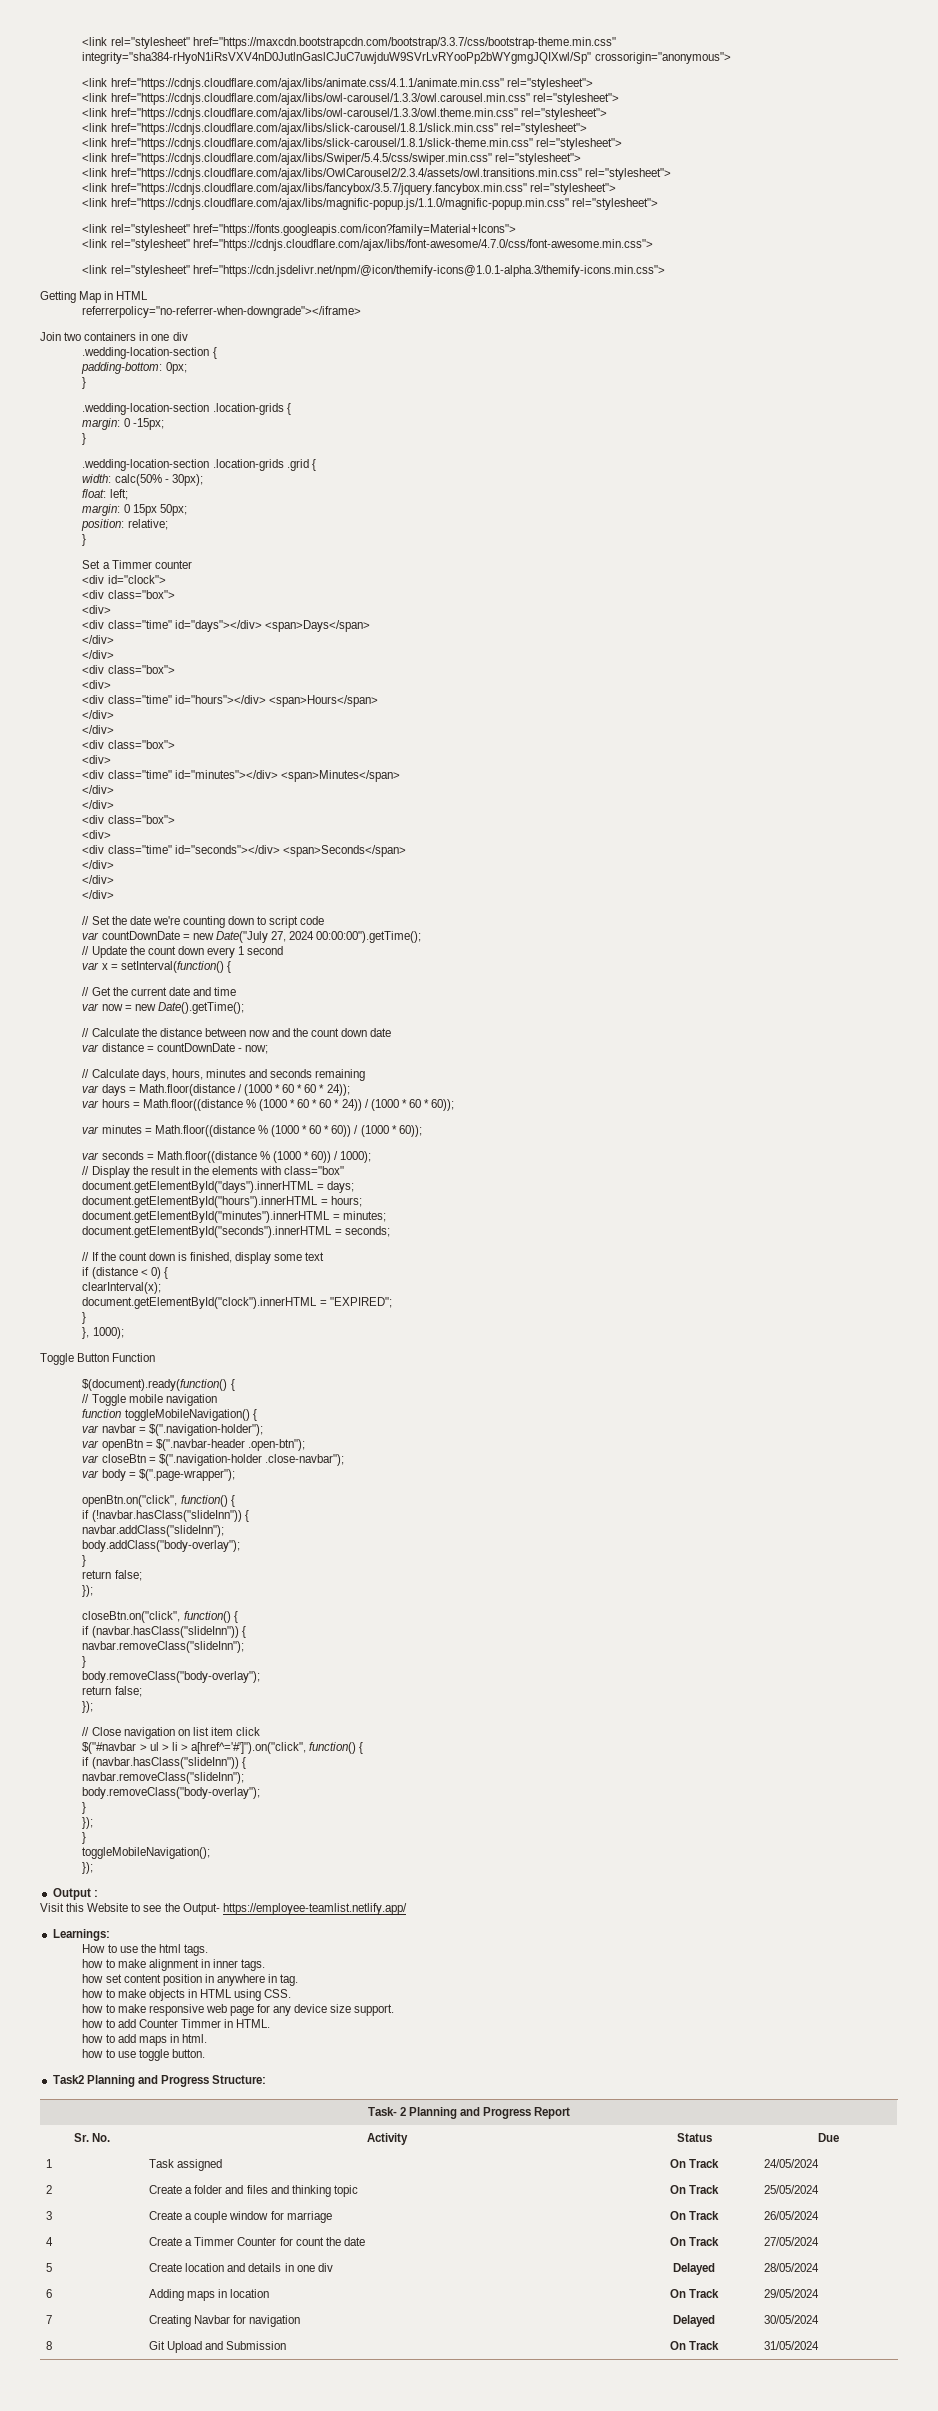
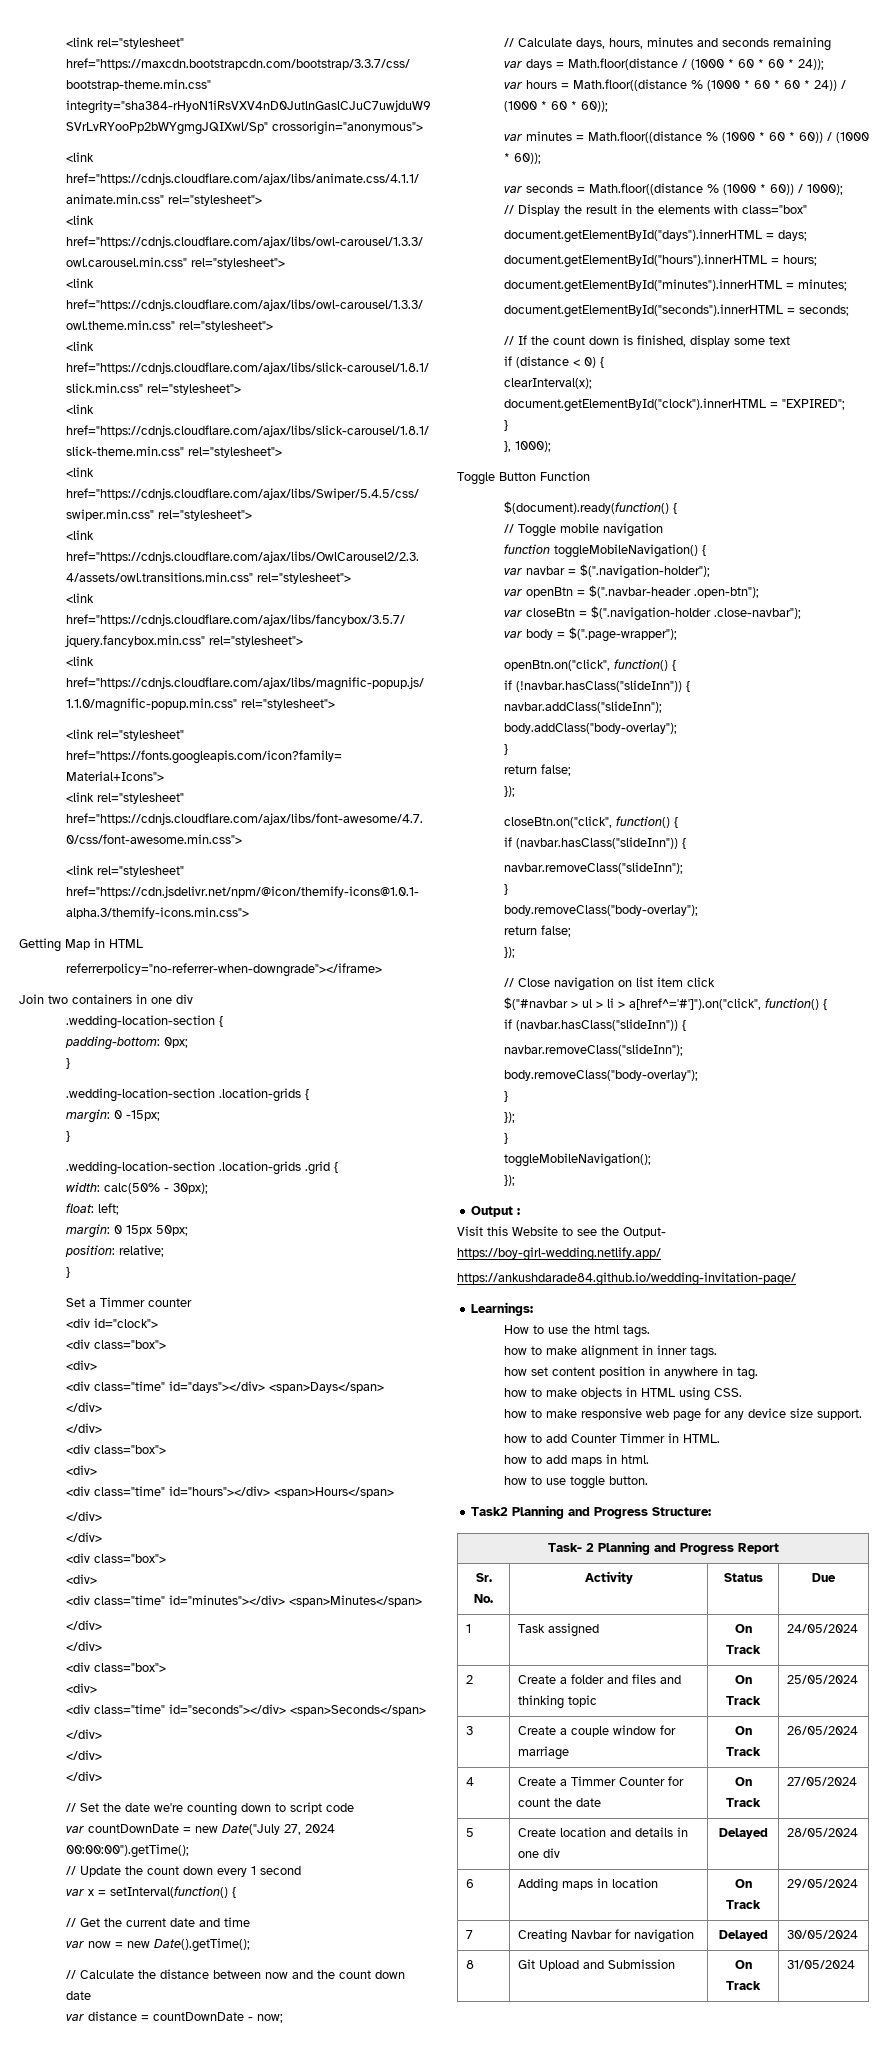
[222,1903,407,1915] https://employee-teamlist.netlify.app/ -> [457,1247,661,1261] [457,1272,796,1286] https://boy-girl-wedding.netlify.app/ // https://ankushdarade84.github.io/wedding-invitation-page/

